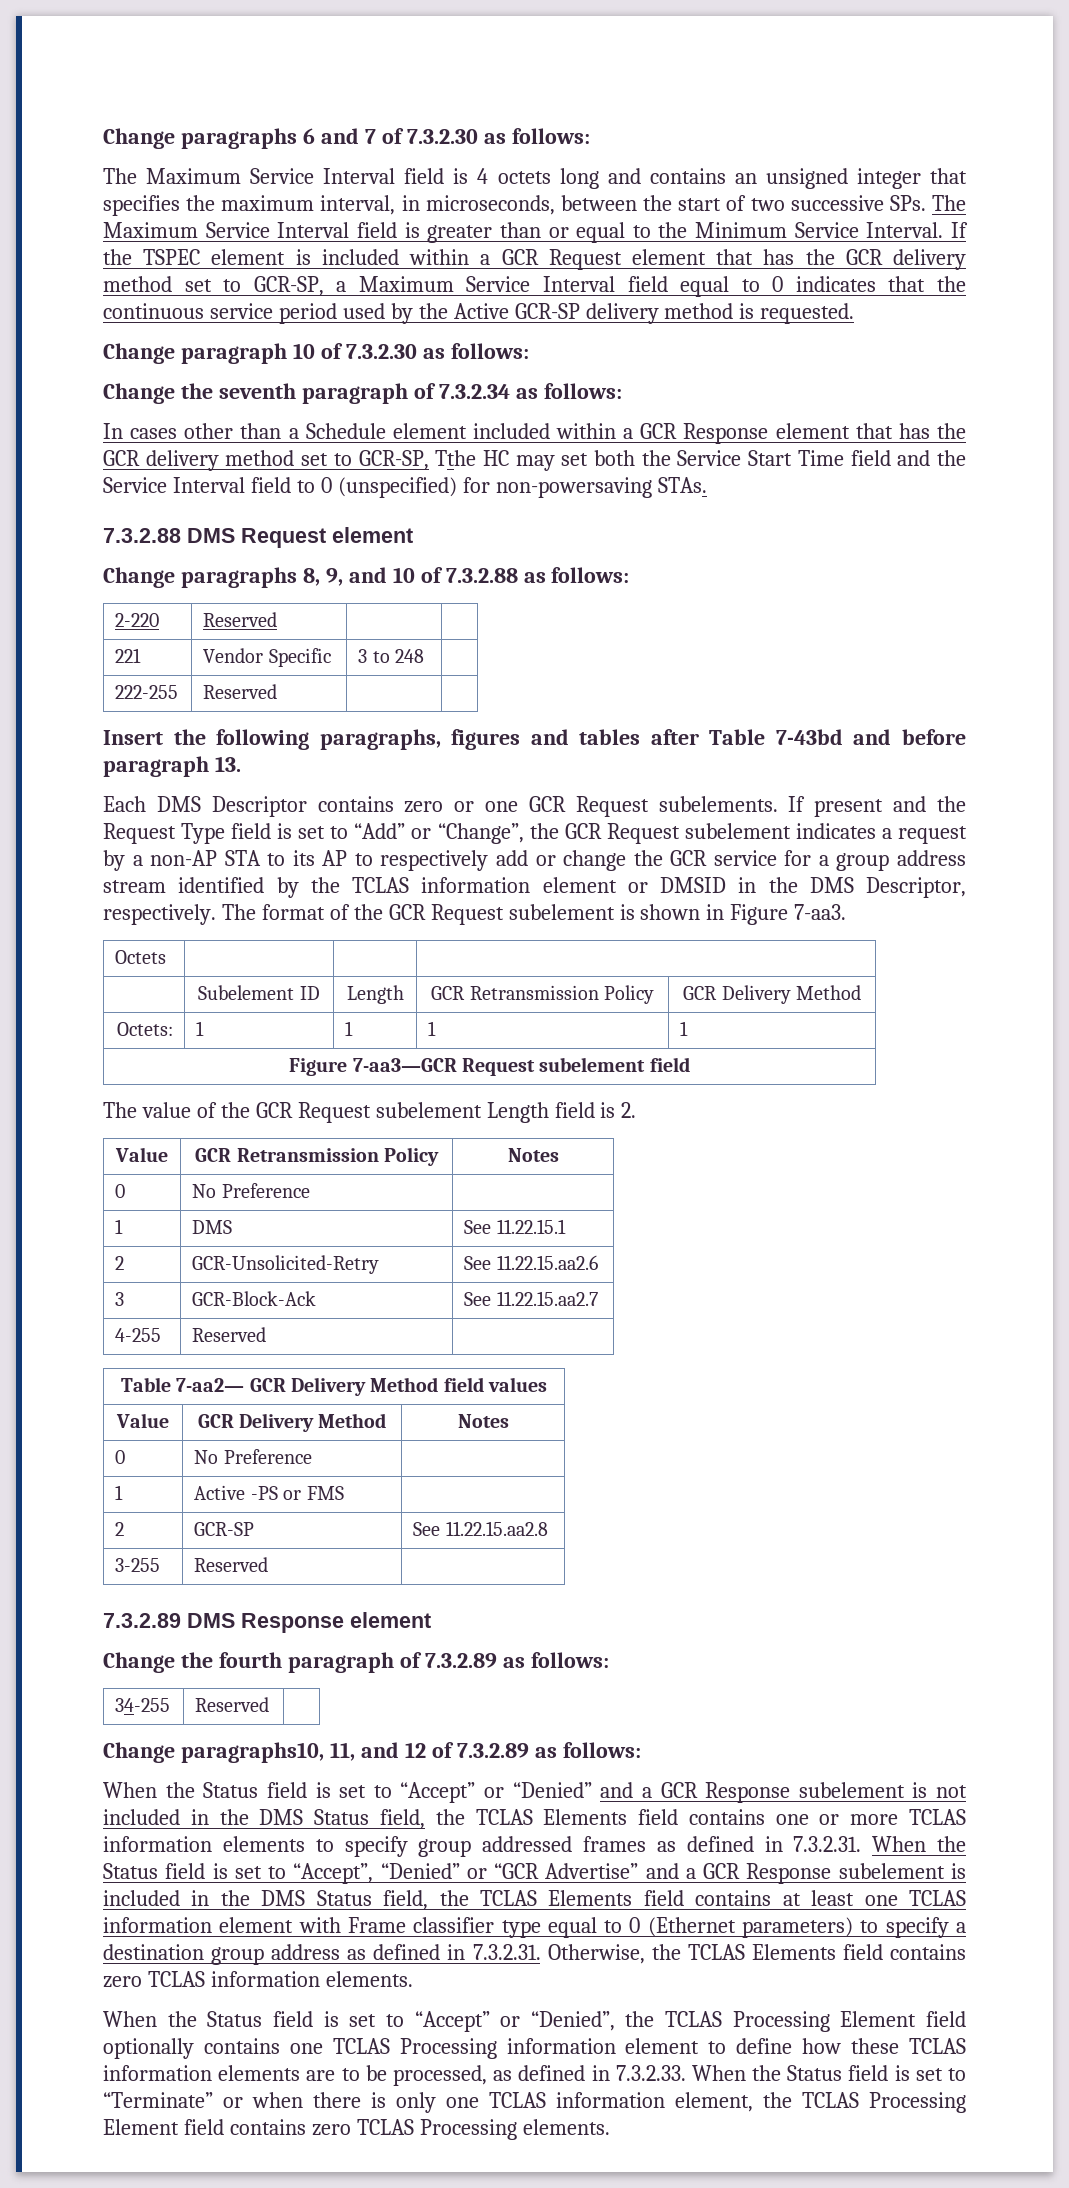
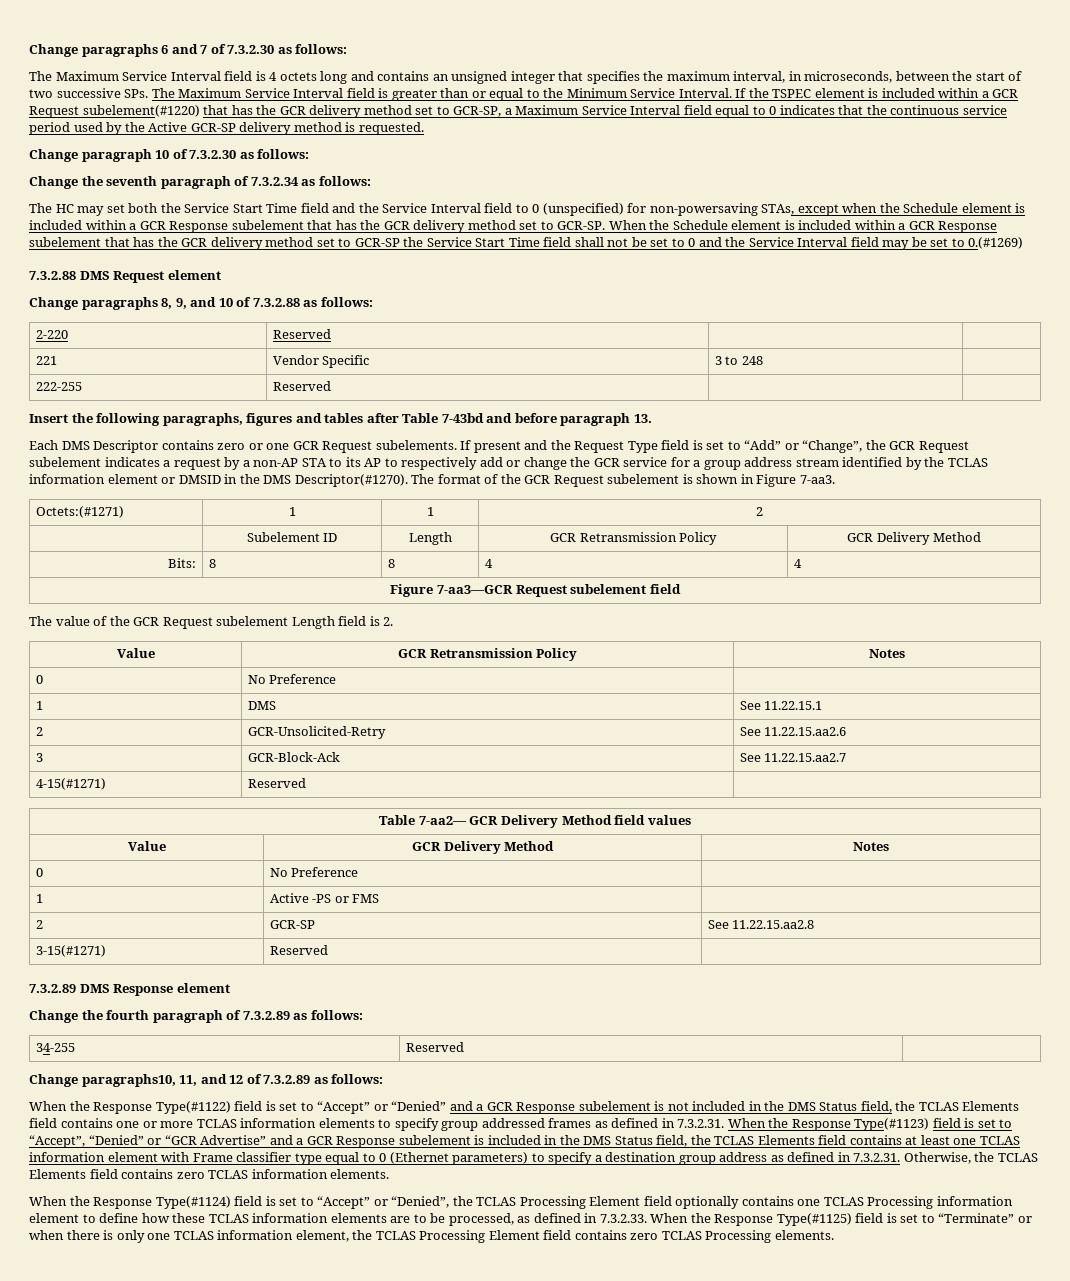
[631,249,706,265] element -> [82,105,200,117] subelement(#1220)
[103,423,966,444] [103,450,477,471] In cases other than a Schedule element included within a GCR Response element that has the GCR delivery method set to GCR-SP, Tthe -> [29,203,52,213] The
[657,477,707,493] STAs. -> [761,203,1026,216] [29,220,998,233] [29,237,1024,250] STAs, except when the Schedule element is included within a GCR Response subelement that has the GCR delivery method set to GCR-SP. When the Schedule element is included within a GCR Response subelement that has the GCR delivery method set to GCR-SP the Service Start Time field shall not be set to 0 and the Service Interval field may be set to 0.(#1269)
[866,877,966,898] [103,904,216,925] Descriptor, respectively. -> [294,474,408,487] Descriptor(#1270).
[115,950,167,964] Octets | | | -> [35,506,124,518] [288,507,296,516] [426,507,434,516] [755,507,763,516] Octets:(#1271) | 1 | 1 | 2
[116,1022,173,1036] [196,1021,205,1036] [345,1021,354,1036] [428,1021,437,1036] [680,1021,689,1036] Octets: | 1 | 1 | 1 | 1 -> [168,558,197,568] [208,559,216,568] [387,559,395,568] [484,559,493,568] [793,559,802,568] Bits: | 8 | 8 | 4 | 4
[115,1328,162,1342] 4-255 -> [35,778,106,790] 4-15(#1271)
[115,1558,161,1572] 3-255 -> [35,945,106,957] 3-15(#1271)
[203,1782,259,1798] Status -> [93,1101,231,1114] Response Type(#1122)
[103,1863,158,1879] Status -> [791,1118,930,1131] Response Type(#1123)
[207,2011,263,2027] Status -> [93,1196,231,1209] Response Type(#1124)
[787,2065,843,2081] Status -> [714,1213,852,1226] Response Type(#1125)

